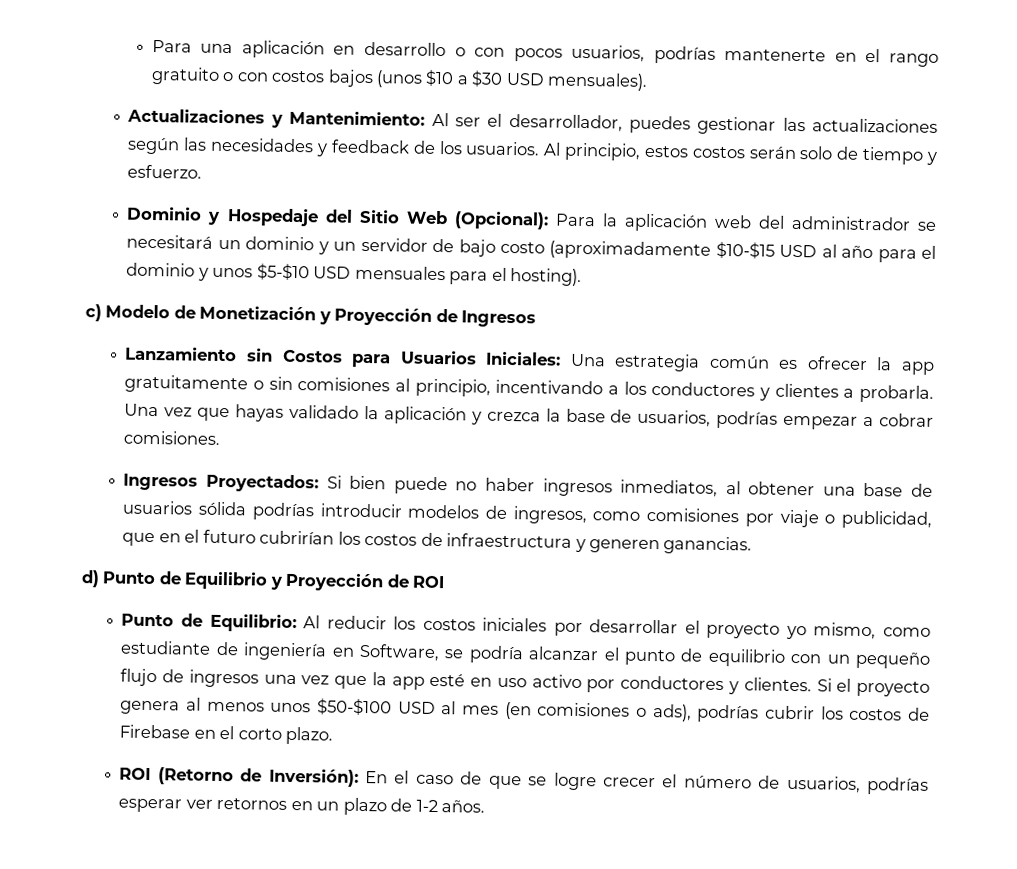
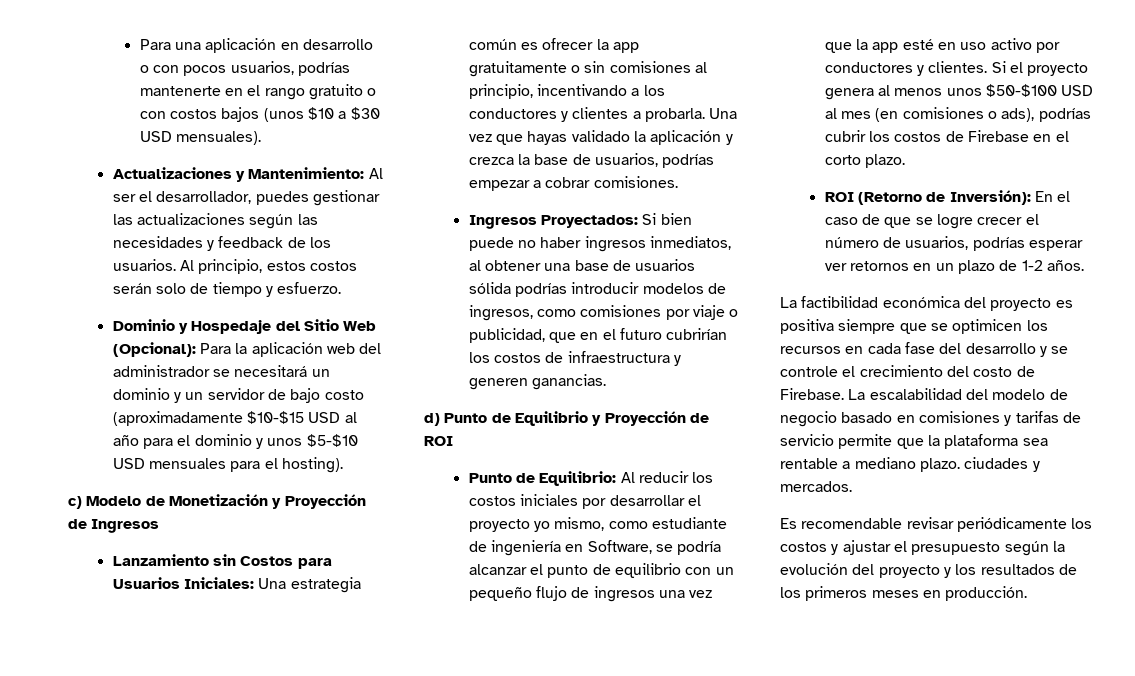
(486, 806) none -> [780,296,1073,311] [780,319,1048,334] [780,342,1069,357] [780,365,1035,377] [780,388,1068,400] [780,411,1081,427] [780,434,1048,449] [780,457,1040,472] [780,481,852,492] [780,517,1093,532] [780,540,1065,556] [780,563,1077,578] [780,586,1028,601] // La factibilidad económica del proyecto es positiva siempre que se optimicen los recursos en cada fase del desarrollo y se controle el crecimiento del costo de Firebase. La escalabilidad del modelo de negocio basado en comisiones y tarifas de servicio permite que la plataforma sea rentable a mediano plazo. ciudades y mercados. // Es recomendable revisar periódicamente los costos y ajustar el presupuesto según la evolución del proyecto y los resultados de los primeros meses en producción.

